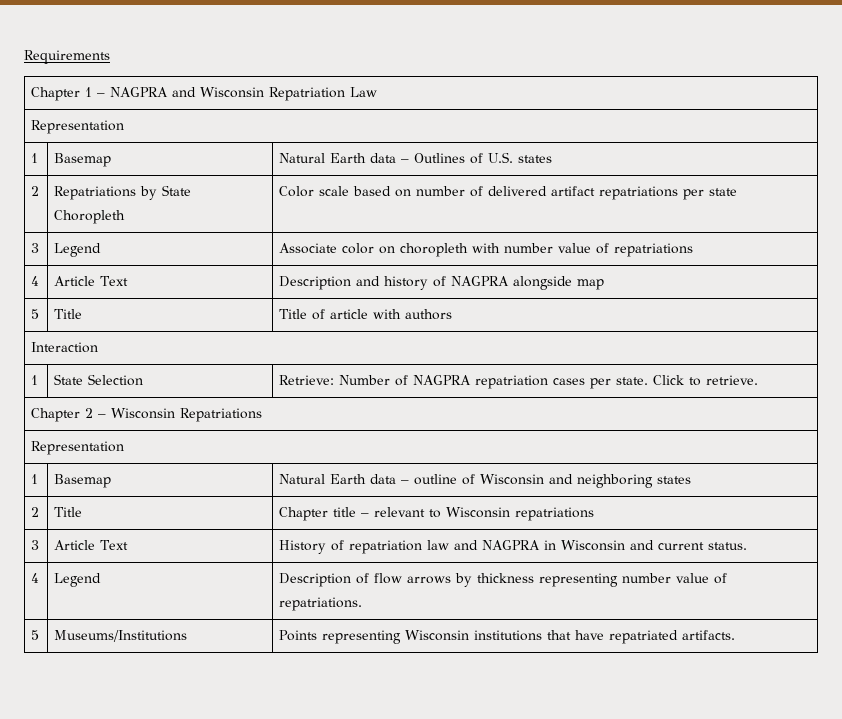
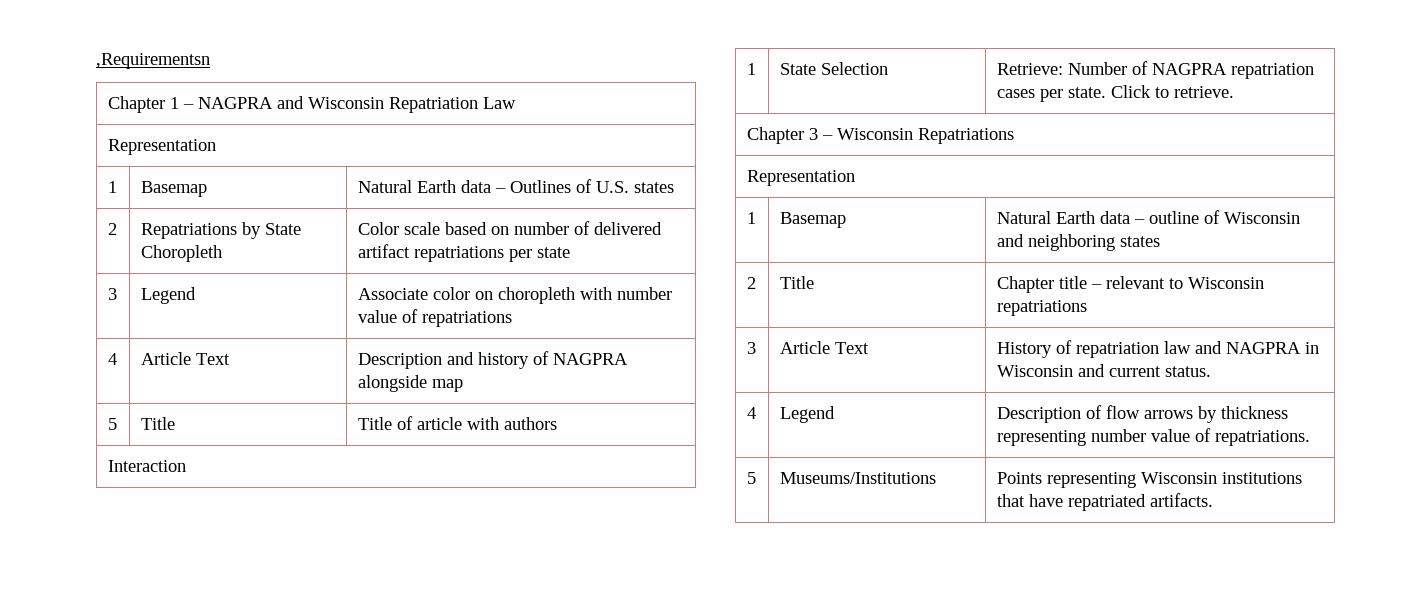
[24,50,110,64] Requirements -> [96,53,210,69] ,Requirementsn
[85,408,94,418] 2 -> [808,128,818,140] 3

